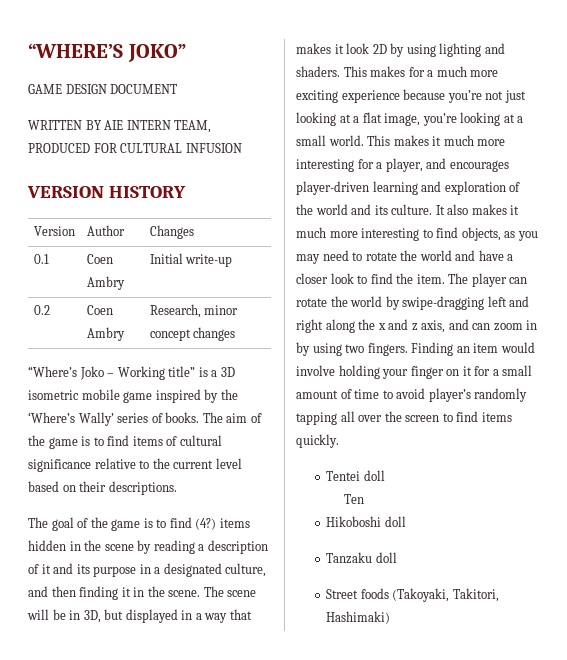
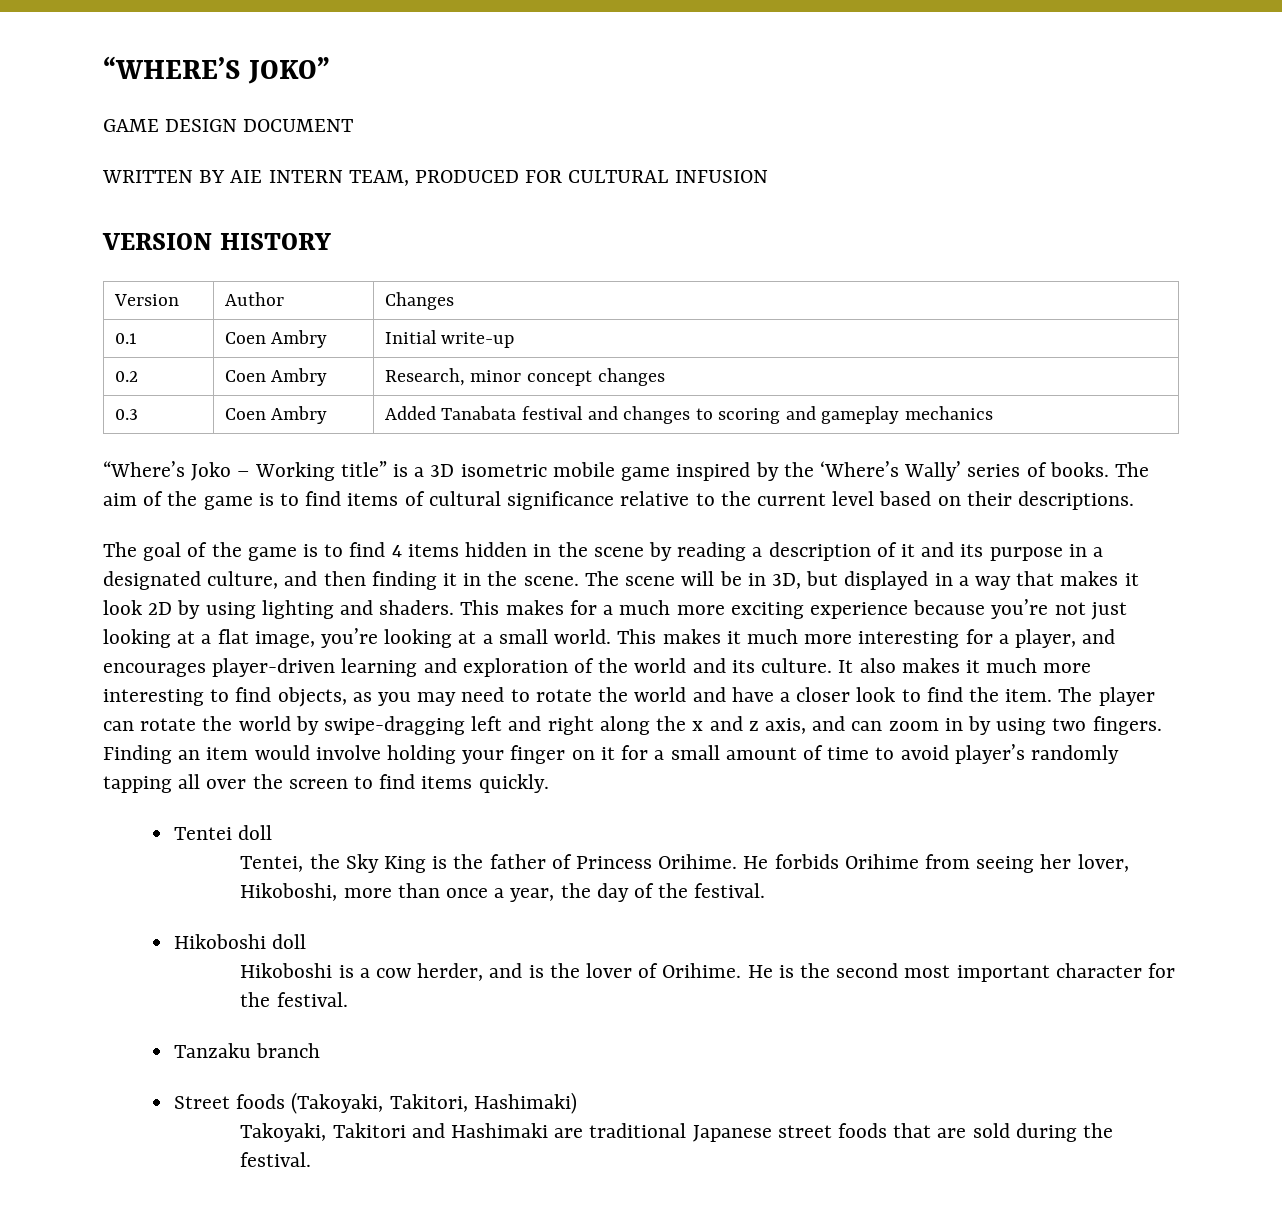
(236, 334) none -> [114,409,138,420] [224,406,328,424] [384,406,993,424] // 0.3 | Coen Ambry | Added Tanabata festival and changes to scoring and gameplay mechanics
[195,518,217,530] (4?) -> [391,545,402,557] 4
[344,494,365,504] [326,516,406,527] Ten // Hikoboshi doll -> [240,854,1129,873] [240,883,766,902] [174,934,307,949] [240,963,1176,982] [240,992,348,1007] Tentei, the Sky King is the father of Princess Orihime. He forbids Orihime from seeing her lover, Hikoboshi, more than once a year, the day of the festival. // Hikoboshi doll // Hikoboshi is a cow herder, and is the lover of Orihime. He is the second most important character for the festival.
[375,552,397,563] doll -> [256,1043,321,1058] branch
(391, 617) none -> [240,1123,1114,1142] [240,1152,312,1167] // Takoyaki, Takitori and Hashimaki are traditional Japanese street foods that are sold during the festival.

